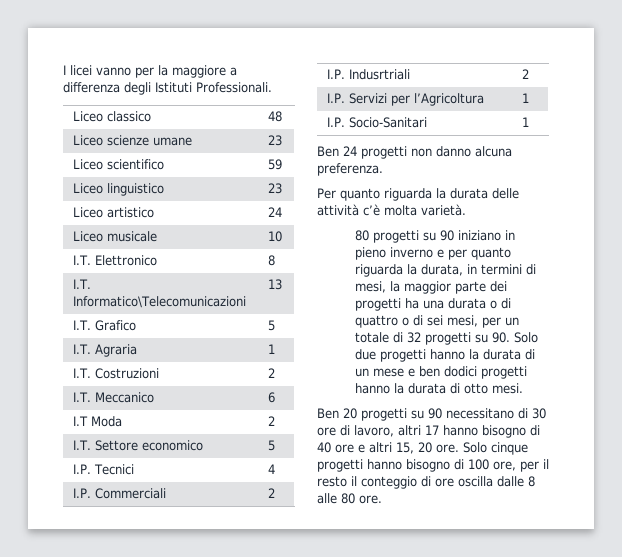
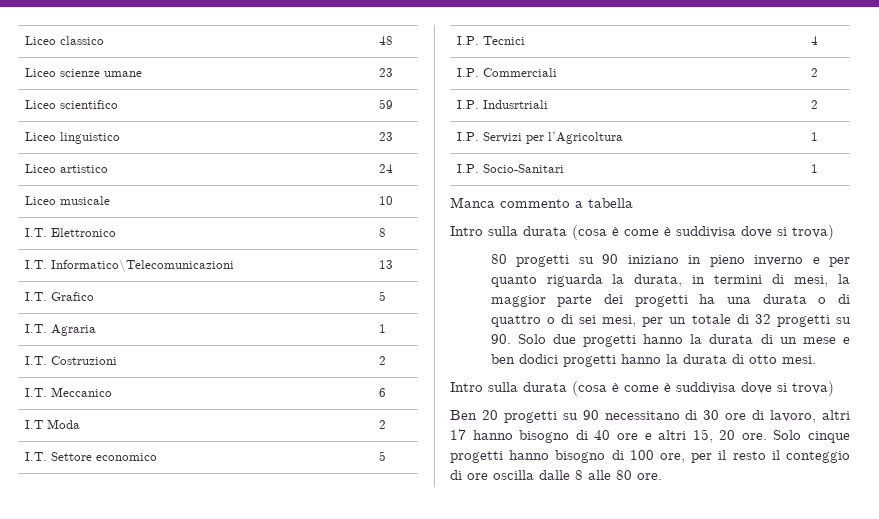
[63,65,237,78] [63,82,272,95] I licei vanno per la maggiore a differenza degli Istituti Professionali. // -> (24, 40) none
[317,146,512,159] [317,163,383,176] [317,188,519,201] [317,204,466,216] Ben 24 progetti non danno alcuna preferenza. // Per quanto riguarda la durata delle attività c’è molta varietà. -> [450,197,633,208] [450,225,834,240] Manca commento a tabella // Intro sulla durata (cosa è come è suddivisa dove si trova)
(523, 388) none -> [450,381,834,396] // Intro sulla durata (cosa è come è suddivisa dove si trova)

